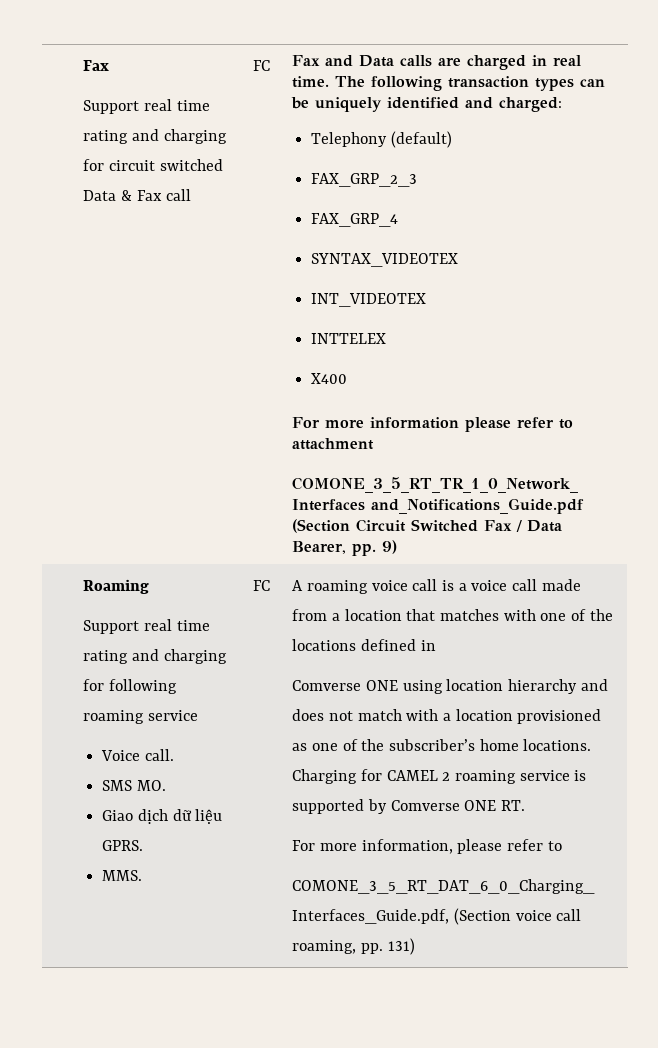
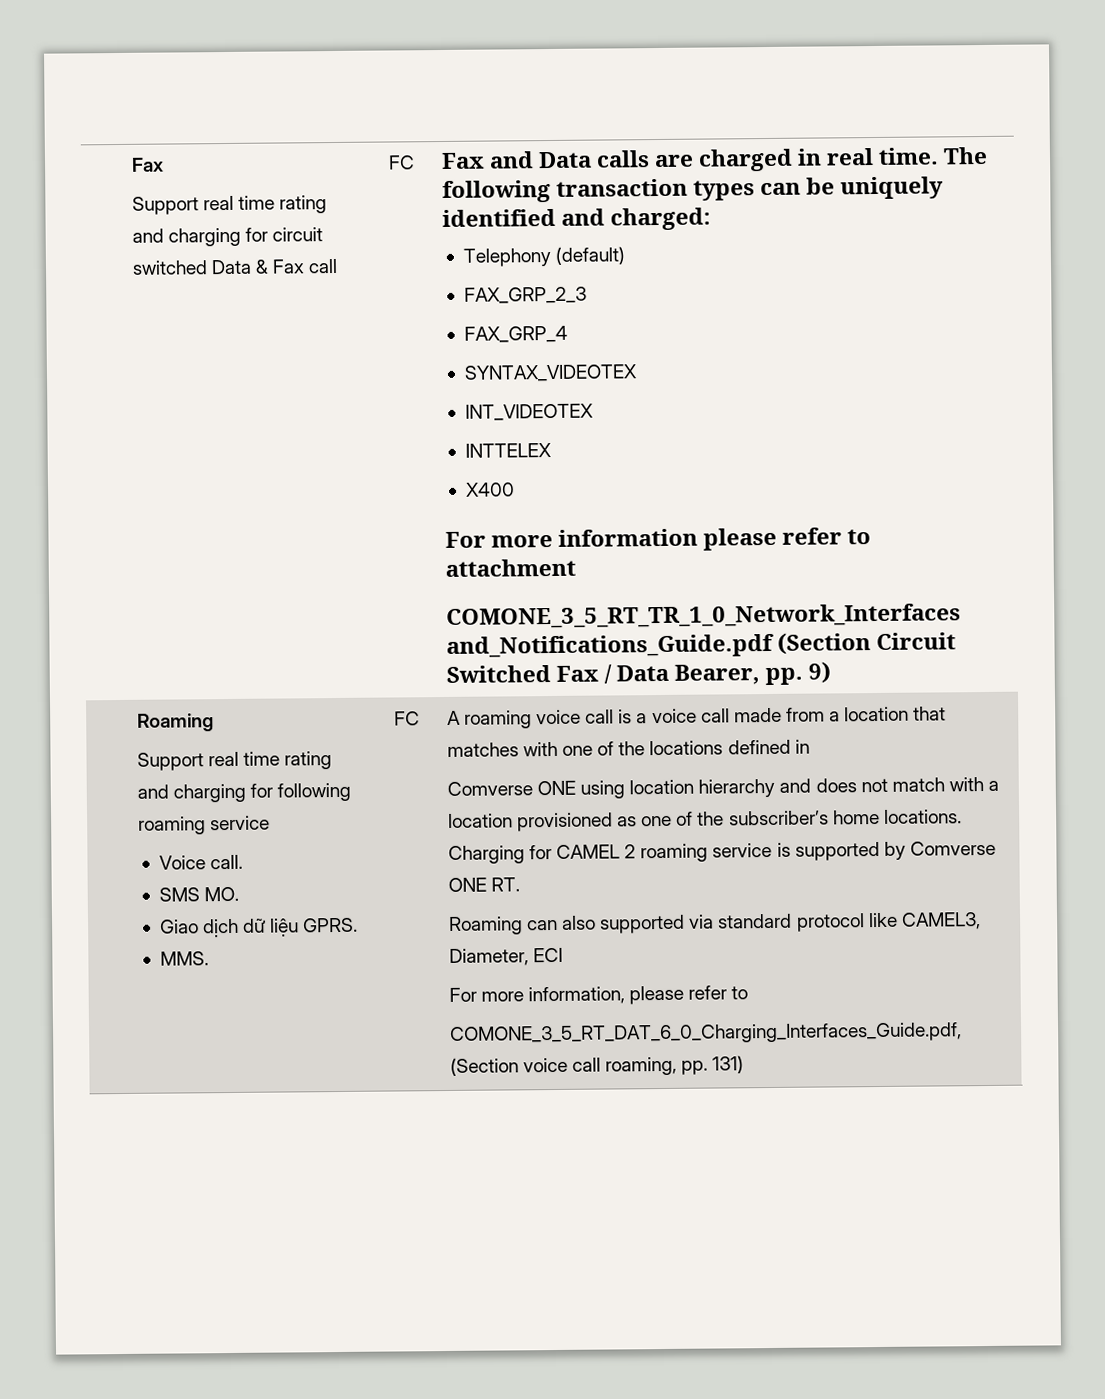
(525, 805) none -> [448,912,981,935] [448,947,563,966] // Roaming can also supported via standard protocol like CAMEL3, Diameter, ECI

